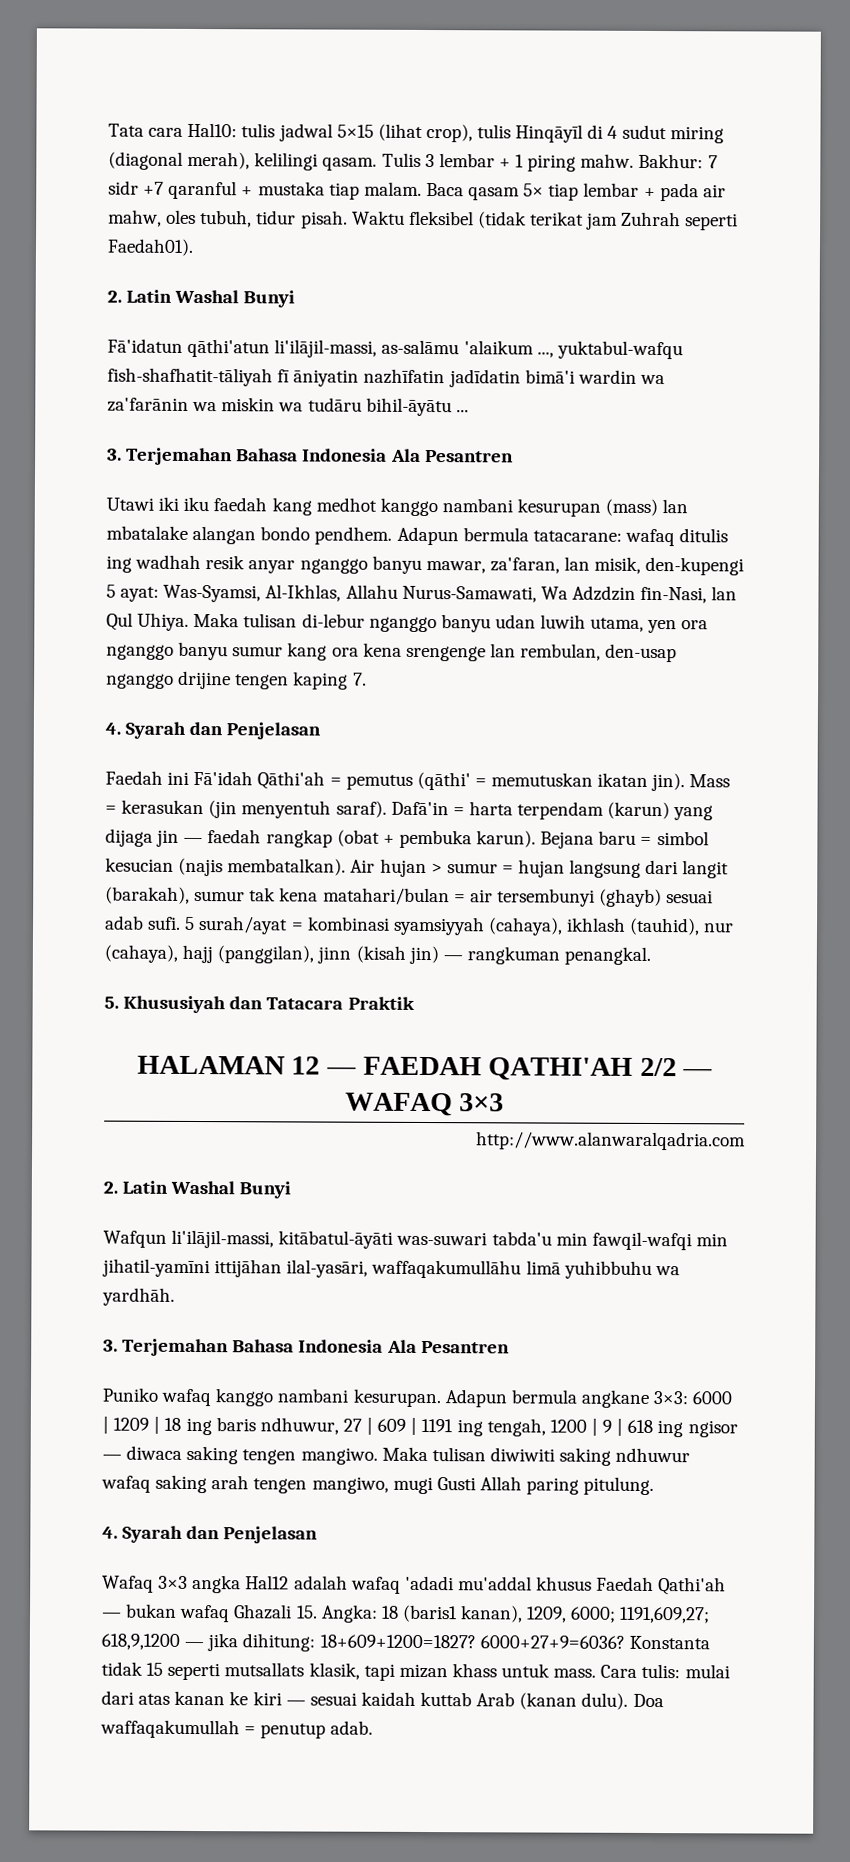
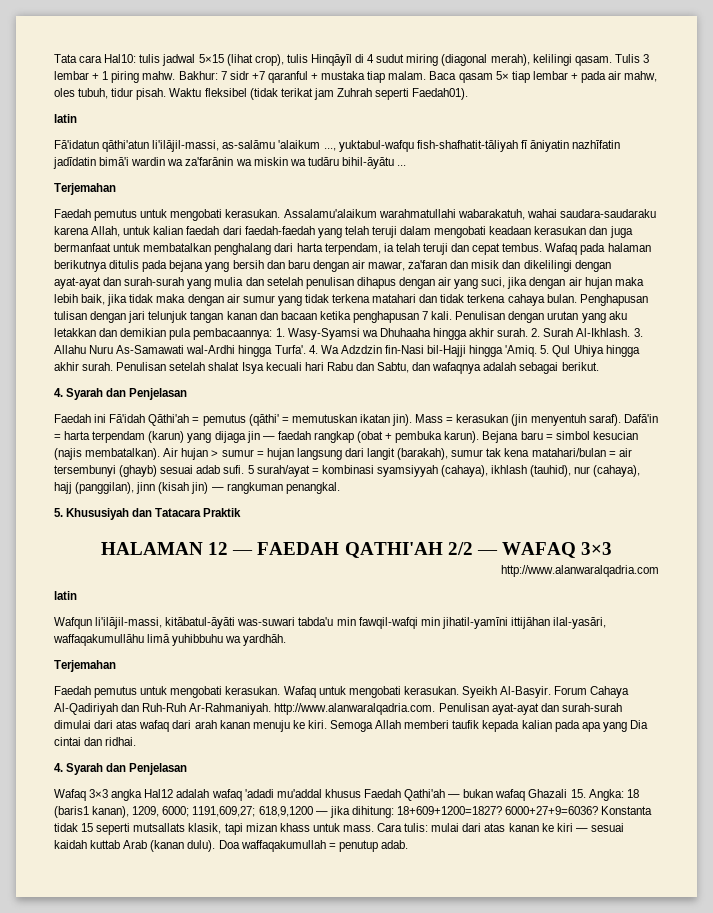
[107,289,296,308] 2. Latin Washal Bunyi -> [54,114,77,123] latin
[107,447,514,466] [106,496,689,517] [106,525,729,547] [106,554,745,576] [106,584,738,604] [106,612,709,634] [106,641,678,663] [106,670,367,690] 3. Terjemahan Bahasa Indonesia Ala Pesantren // Utawi iki iku faedah kang medhot kanggo nambani kesurupan (mass) lan mbatalake alangan bondo pendhem. Adapun bermula tatacarane: wafaq ditulis ing wadhah resik anyar nganggo banyu mawar, za'faran, lan misik, den-kupengi 5 ayat: Was-Syamsi, Al-Ikhlas, Allahu Nurus-Samawati, Wa Adzdzin fin-Nasi, lan Qul Uhiya. Maka tulisan di-lebur nganggo banyu udan luwih utama, yen ora nganggo banyu sumur kang ora kena srengenge lan rembulan, den-usap nganggo drijine tengen kaping 7. -> [54,183,116,195] [54,209,656,221] [54,226,633,238] [54,243,651,255] [54,260,611,272] [54,277,644,289] [54,294,648,306] [54,311,627,323] [54,328,643,340] [54,345,640,357] [54,362,599,374] Terjemahan // Faedah pemutus untuk mengobati kerasukan. Assalamu'alaikum warahmatullahi wabarakatuh, wahai saudara-saudaraku karena Allah, untuk kalian faedah dari faedah-faedah yang telah teruji dalam mengobati keadaan kerasukan dan juga bermanfaat untuk membatalkan penghalang dari harta terpendam, ia telah teruji dan cepat tembus. Wafaq pada halaman berikutnya ditulis pada bejana yang bersih dan baru dengan air mawar, za'faran dan misik dan dikelilingi dengan ayat-ayat dan surah-surah yang mulia dan setelah penulisan dihapus dengan air yang suci, jika dengan air hujan maka lebih baik, jika tidak maka dengan air sumur yang tidak terkena matahari dan tidak terkena cahaya bulan. Penghapusan tulisan dengan jari telunjuk tangan kanan dan bacaan ketika penghapusan 7 kali. Penulisan dengan urutan yang aku letakkan dan demikian pula pembacaannya: 1. Wasy-Syamsi wa Dhuhaaha hingga akhir surah. 2. Surah Al-Ikhlash. 3. Allahu Nuru As-Samawati wal-Ardhi hingga Turfa'. 4. Wa Adzdzin fin-Nasi bil-Hajji hingga 'Amiq. 5. Qul Uhiya hingga akhir surah. Penulisan setelah shalat Isya kecuali hari Rabu dan Sabtu, dan wafaqnya adalah sebagai berikut.
[103,1180,292,1199] 2. Latin Washal Bunyi -> [54,591,77,600] latin
[103,1338,510,1357] [102,1387,733,1408] [102,1416,738,1438] [102,1445,691,1466] [101,1474,655,1496] 3. Terjemahan Bahasa Indonesia Ala Pesantren // Puniko wafaq kanggo nambani kesurupan. Adapun bermula angkane 3×3: 6000 | 1209 | 18 ing baris ndhuwur, 27 | 609 | 1191 ing tengah, 1200 | 9 | 618 ing ngisor — diwaca saking tengen mangiwo. Maka tulisan diwiwiti saking ndhuwur wafaq saking arah tengen mangiwo, mugi Gusti Allah paring pitulung. -> [54,660,116,672] [54,686,630,698] [54,703,622,715] [54,720,648,732] [54,737,137,746] Terjemahan // Faedah pemutus untuk mengobati kerasukan. Wafaq untuk mengobati kerasukan. Syeikh Al-Basyir. Forum Cahaya Al-Qadiriyah dan Ruh-Ruh Ar-Rahmaniyah. http://www.alanwaralqadria.com. Penulisan ayat-ayat dan surah-surah dimulai dari atas wafaq dari arah kanan menuju ke kiri. Semoga Allah memberi taufik kepada kalian pada apa yang Dia cintai dan ridhai.

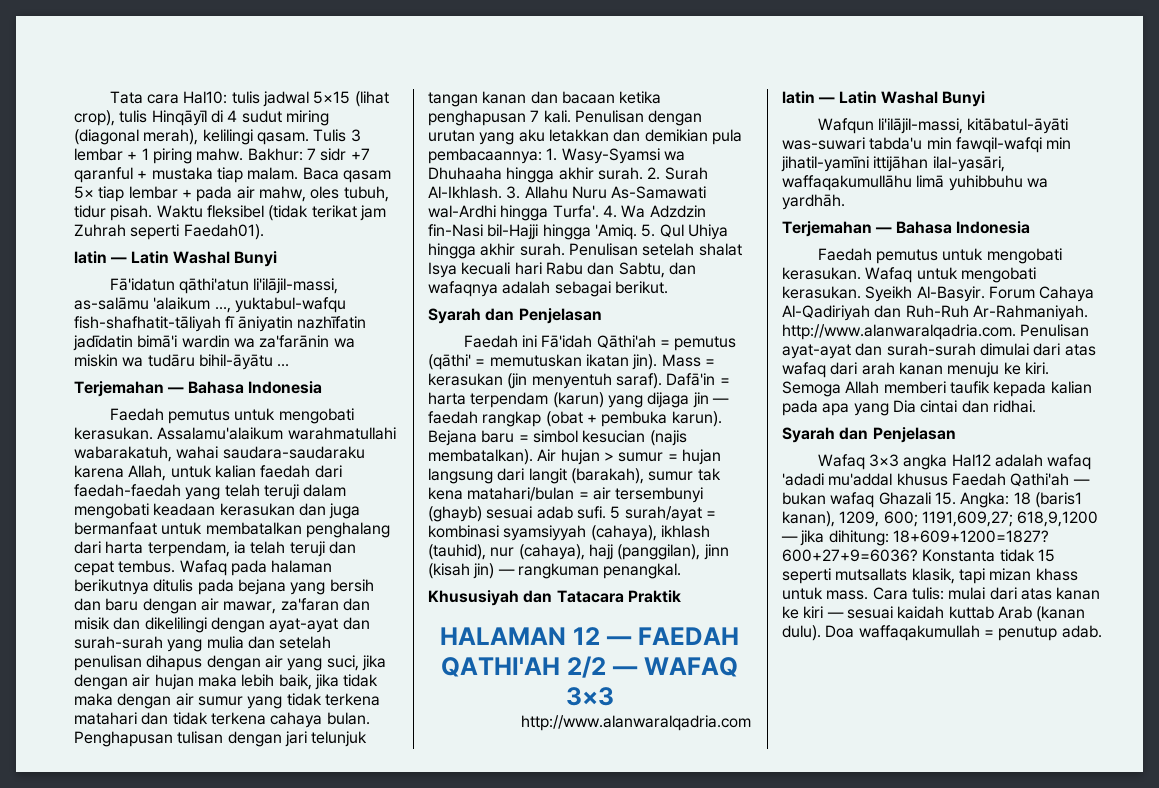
(77, 118) none -> [110,251,278,267] — Latin Washal Bunyi
(116, 189) none -> [167,381,322,394] — Bahasa Indonesia
[54,388,63,397] 4. -> (668, 287) none
[54,508,63,517] 5. -> (682, 571) none
(77, 595) none -> [818,91,986,107] — Latin Washal Bunyi
(116, 666) none -> [875,221,1030,234] — Bahasa Indonesia
[54,763,63,772] 4. -> (1036, 406) none
[162,806,190,817] 6000; -> [883,511,918,527] 600;
[505,806,599,815] 6000+27+9=6036? -> [782,549,918,562] 600+27+9=6036?

